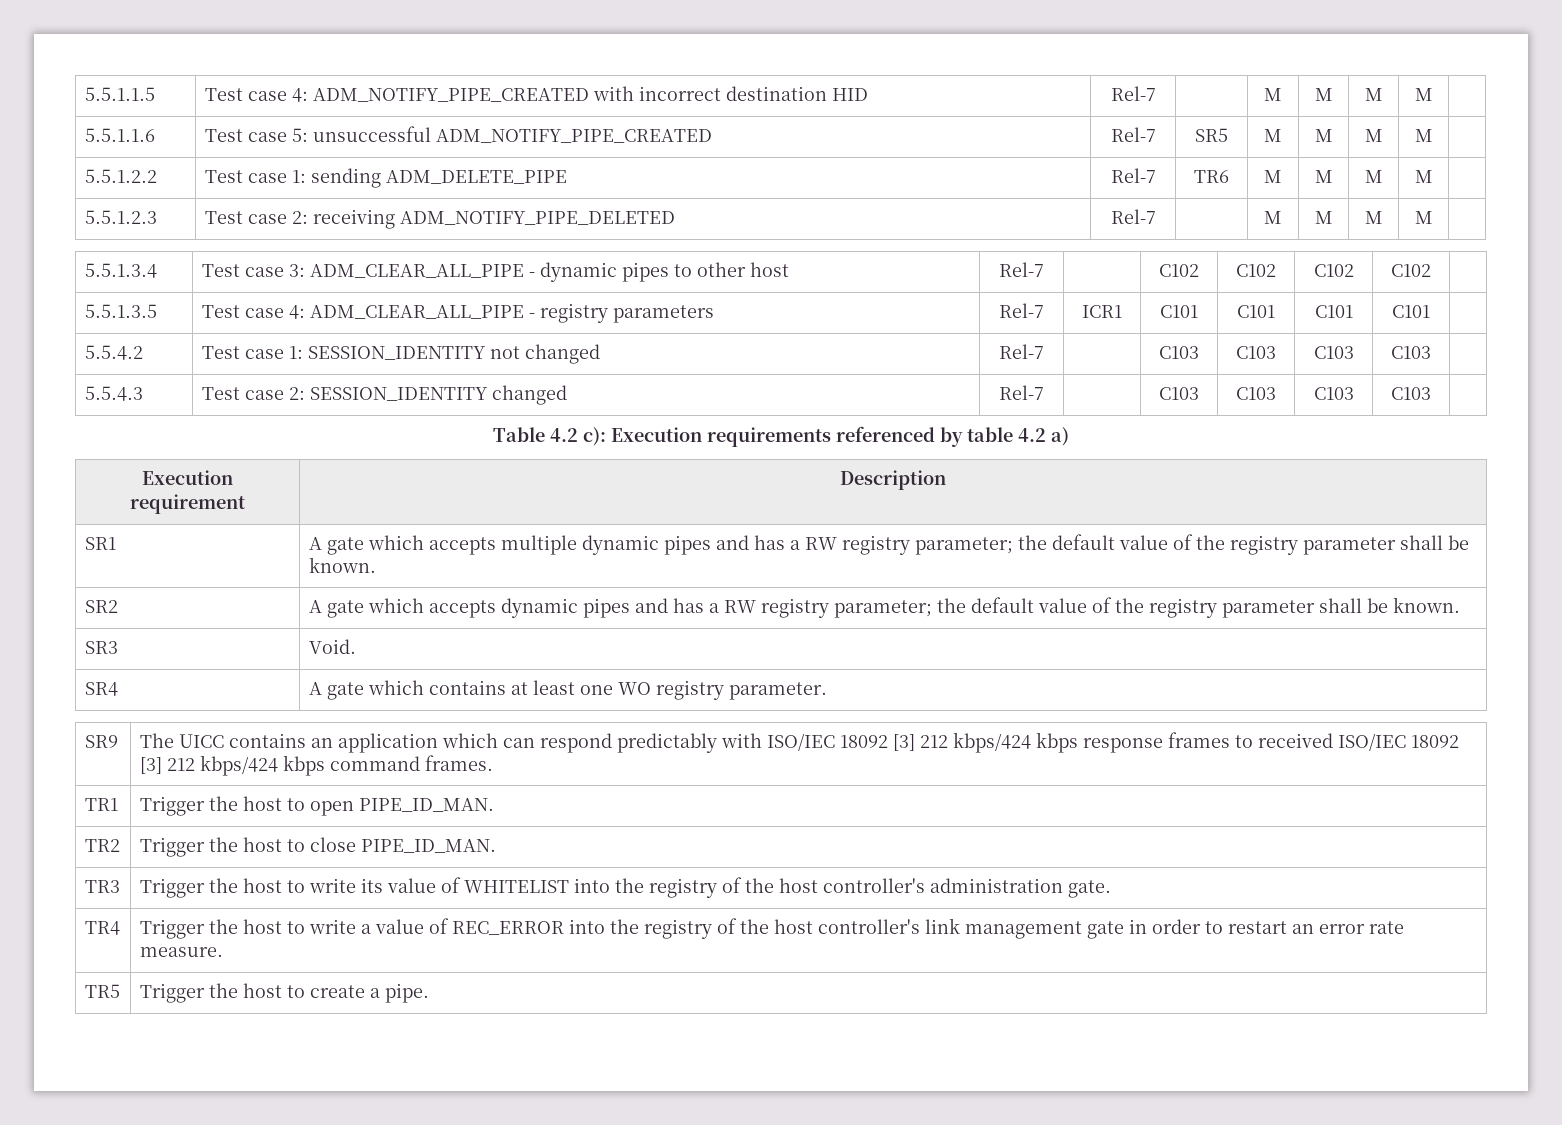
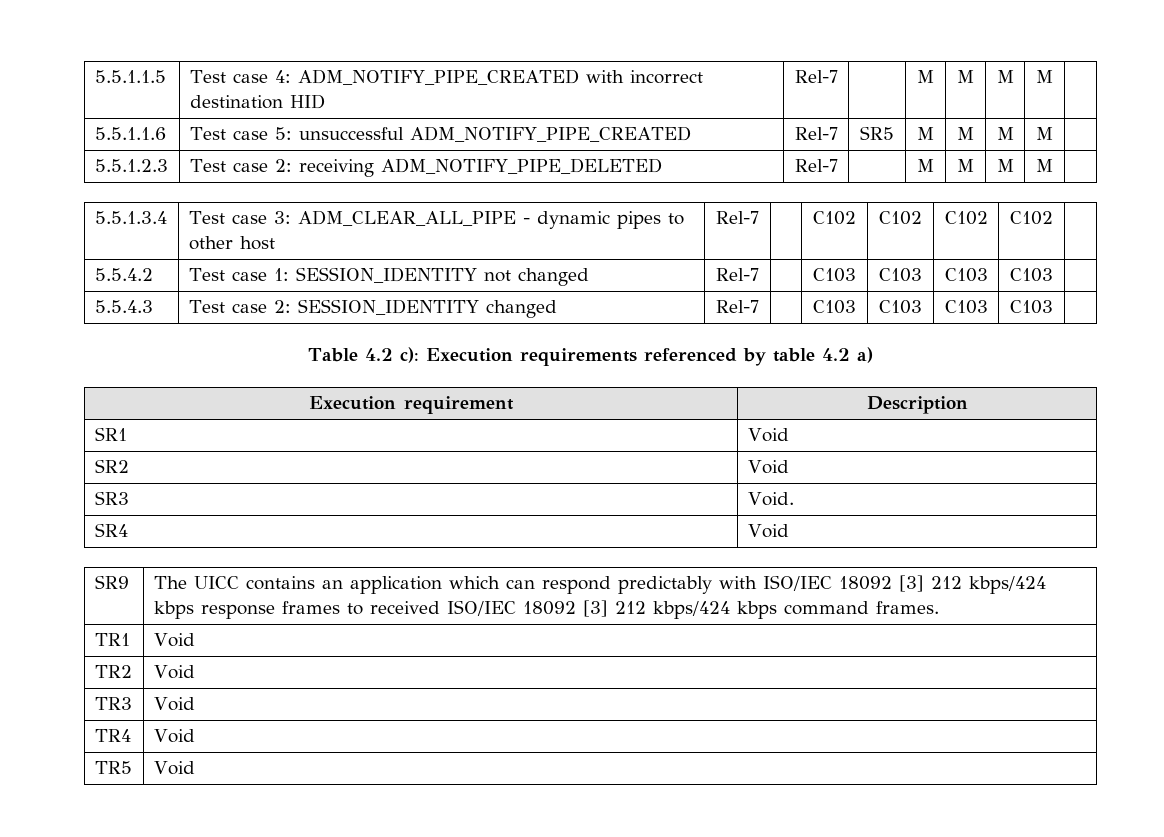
[84,169,157,183] [204,168,567,188] [1110,168,1156,183] [1194,170,1229,183] [1264,170,1282,183] [1314,170,1333,183] [1364,170,1383,183] [1414,170,1433,183] // 5.5.1.2.2 | Test case 1: sending ADM_DELETE_PIPE | Rel-7 | TR6 | M | M | M | M | -> (1053, 133) none
[84,304,157,318] [201,303,714,323] [999,303,1044,318] [1082,305,1122,318] [1160,305,1198,318] [1237,305,1275,318] [1314,305,1353,318] [1392,305,1430,318] // 5.5.1.3.5 | Test case 4: ADM_CLEAR_ALL_PIPE - registry parameters | Rel-7 | ICR1 | C101 | C101 | C101 | C101 | -> (1053, 218) none
[308,534,1469,555] [308,557,376,573] [84,600,118,613] [308,597,1460,618] [84,641,118,654] [308,639,356,654] [84,682,118,696] [308,680,827,700] A gate which accepts multiple dynamic pipes and has a RW registry parameter; the default value of the registry parameter shall be known. // SR2 | A gate which accepts dynamic pipes and has a RW registry parameter; the default value of the registry parameter shall be known. // SR3 | Void. // SR4 | A gate which contains at least one WO registry parameter. -> [747,428,789,442] [94,459,129,473] [747,460,789,474] [94,491,129,505] [747,492,794,506] [94,523,128,537] [747,524,789,538] Void // SR2 | Void // SR3 | Void. // SR4 | Void
[139,796,494,816] [84,839,120,852] [139,837,496,857] [84,880,120,893] [139,877,1111,898] [84,921,120,935] [139,918,1404,939] [139,947,223,957] [84,984,120,998] [139,983,429,1003] Trigger the host to open PIPE_ID_MAN. // TR2 | Trigger the host to close PIPE_ID_MAN. // TR3 | Trigger the host to write its value of WHITELIST into the registry of the host controller's administration gate. // TR4 | Trigger the host to write a value of REC_ERROR into the registry of the host controller's link management gate in order to restart an error rate measure. // TR5 | Trigger the host to create a pipe. -> [153,633,195,647] [94,665,132,678] [153,665,195,679] [94,697,132,710] [153,697,195,711] [94,729,131,742] [153,729,195,743] [94,761,132,774] [153,761,195,775] Void // TR2 | Void // TR3 | Void // TR4 | Void // TR5 | Void

